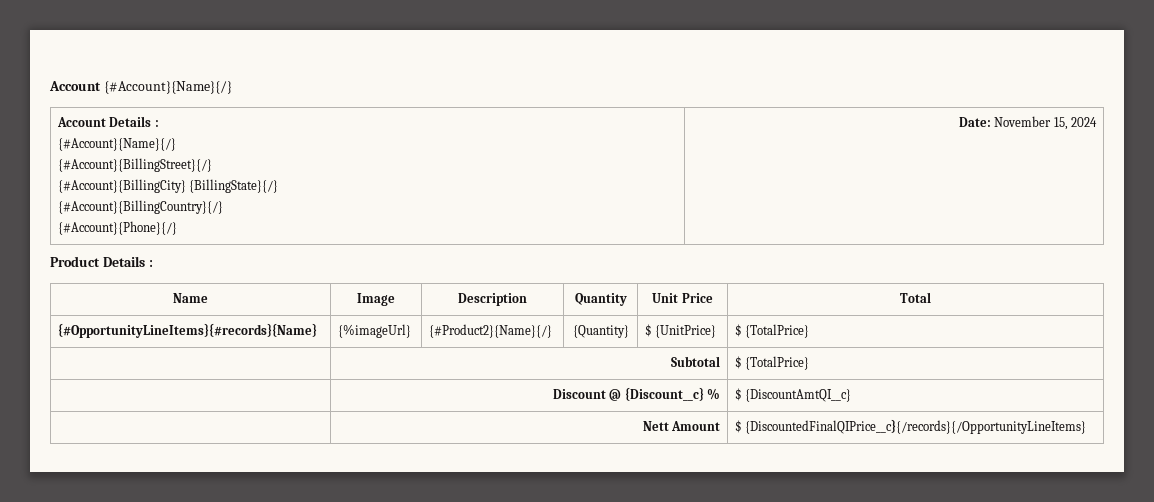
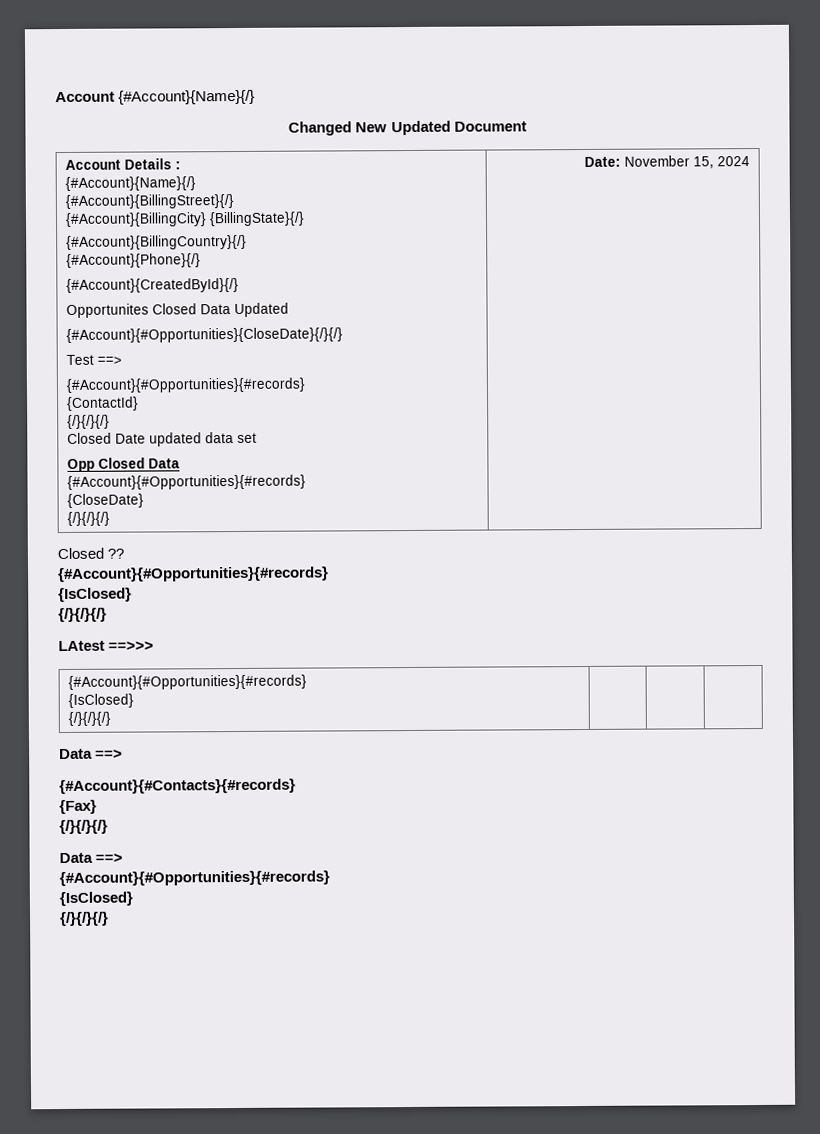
(232, 87) none -> [288,120,527,136] // Changed New Updated Document
[959,116,1098,130] [50,256,153,267] [173,293,208,303] [357,293,395,306] [458,293,527,306] [574,293,627,306] [652,293,713,303] [900,292,931,303] [57,323,317,338] [337,324,411,338] [428,324,552,338] [572,325,629,338] [644,324,717,338] [734,324,810,338] [671,356,721,367] [734,356,810,370] [553,387,721,401] [734,388,852,402] [642,421,721,431] [734,419,1087,434] | Date: November 15, 2024 // Product Details : // Name | Image | Description | Quantity | Unit Price | Total // {#OpportunityLineItems}{#records}{Name} | {%imageUrl} | {#Product2}{Name}{/} | {Quantity} | $ {UnitPrice} | $ {TotalPrice} // | Subtotal | $ {TotalPrice} // | Discount @ {Discount__c} % | $ {DiscountAmtQI__c} // | Nett Amount | $ {DiscountedFinalQIPrice__c}{/records}{/OpportunityLineItems} -> [66,277,240,293] [66,302,290,318] [66,327,344,343] [66,354,123,365] [66,377,306,393] [67,396,140,411] [67,414,111,429] [67,432,258,447] [67,457,181,472] [67,474,307,490] [67,493,145,508] [67,511,111,526] [583,155,750,169] [57,547,125,560] [58,566,329,583] [58,587,132,603] [58,607,107,623] [58,640,155,652] [68,674,308,690] [68,693,135,708] [68,711,112,726] [59,748,124,760] [59,778,296,795] [59,799,97,815] [59,819,108,835] [59,852,124,864] [59,870,330,887] [59,891,133,907] [59,911,109,927] // {#Account}{CreatedById}{/} // Opportunites Closed Data Updated // {#Account}{#Opportunities}{CloseDate}{/}{/} // Test ==> // {#Account}{#Opportunities}{#records} // {ContactId} // {/}{/}{/} // Closed Date updated data set // Opp Closed Data // {#Account}{#Opportunities}{#records} // {CloseDate} // {/}{/}{/} | Date: November 15, 2024 // Closed ?? // {#Account}{#Opportunities}{#records} // {IsClosed} // {/}{/}{/} // LAtest ==>>> // {#Account}{#Opportunities}{#records} // {IsClosed} // {/}{/}{/} | | | // Data ==> // {#Account}{#Contacts}{#records} // {Fax} // {/}{/}{/} // Data ==> // {#Account}{#Opportunities}{#records} // {IsClosed} // {/}{/}{/}

